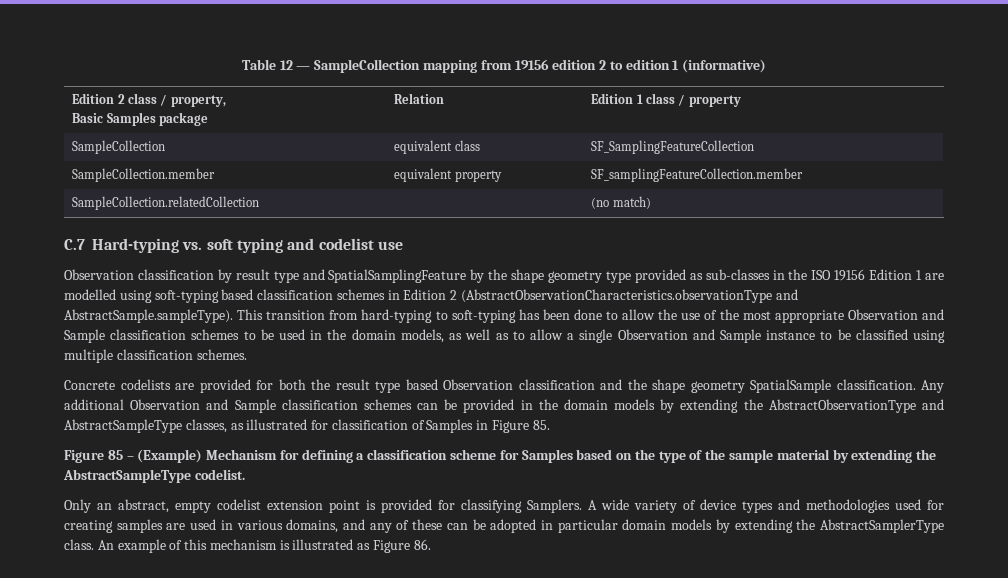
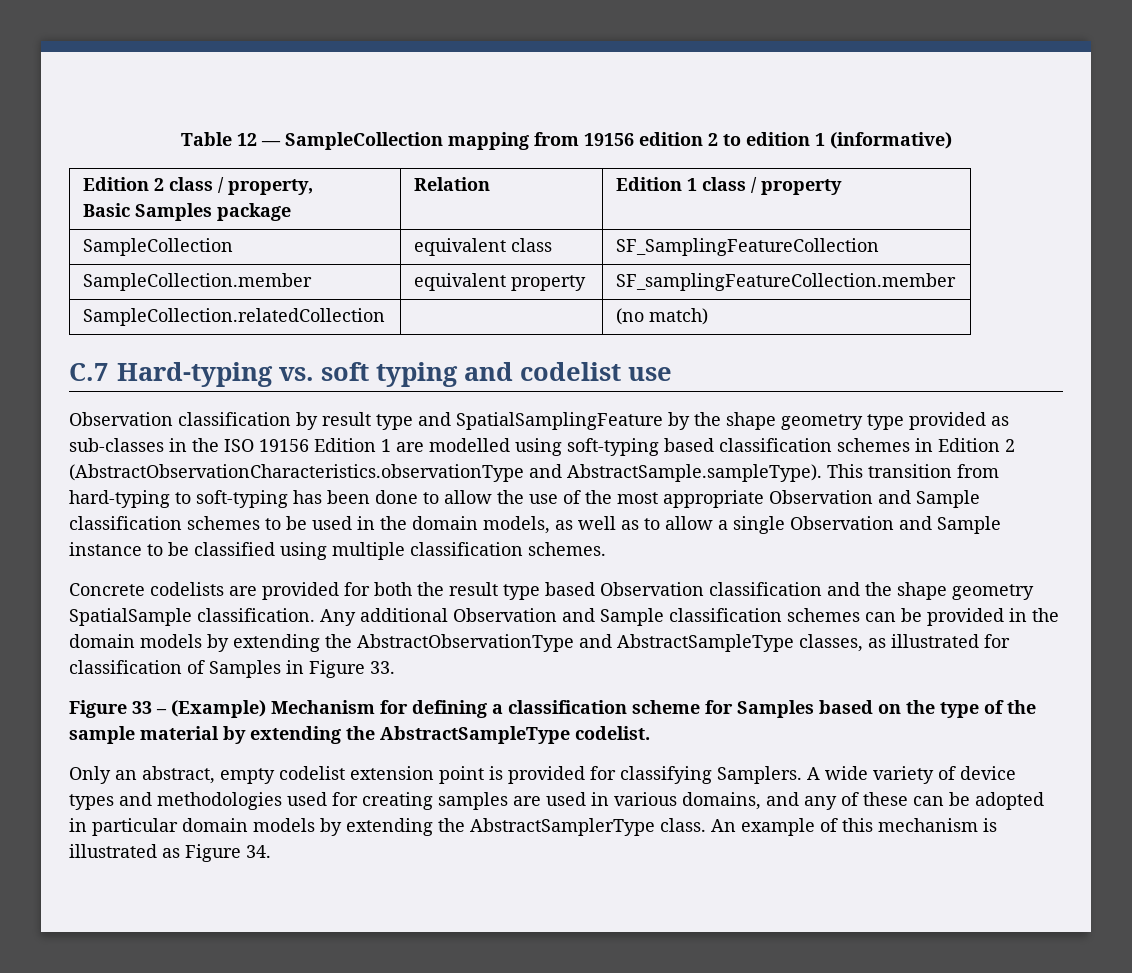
[532,420,550,430] [64,450,123,463] 85. // Figure 85 -> [370,661,395,674] [69,700,152,718] 33. // Figure 33
[413,539,431,550] 86. -> [246,845,271,858] 34.

